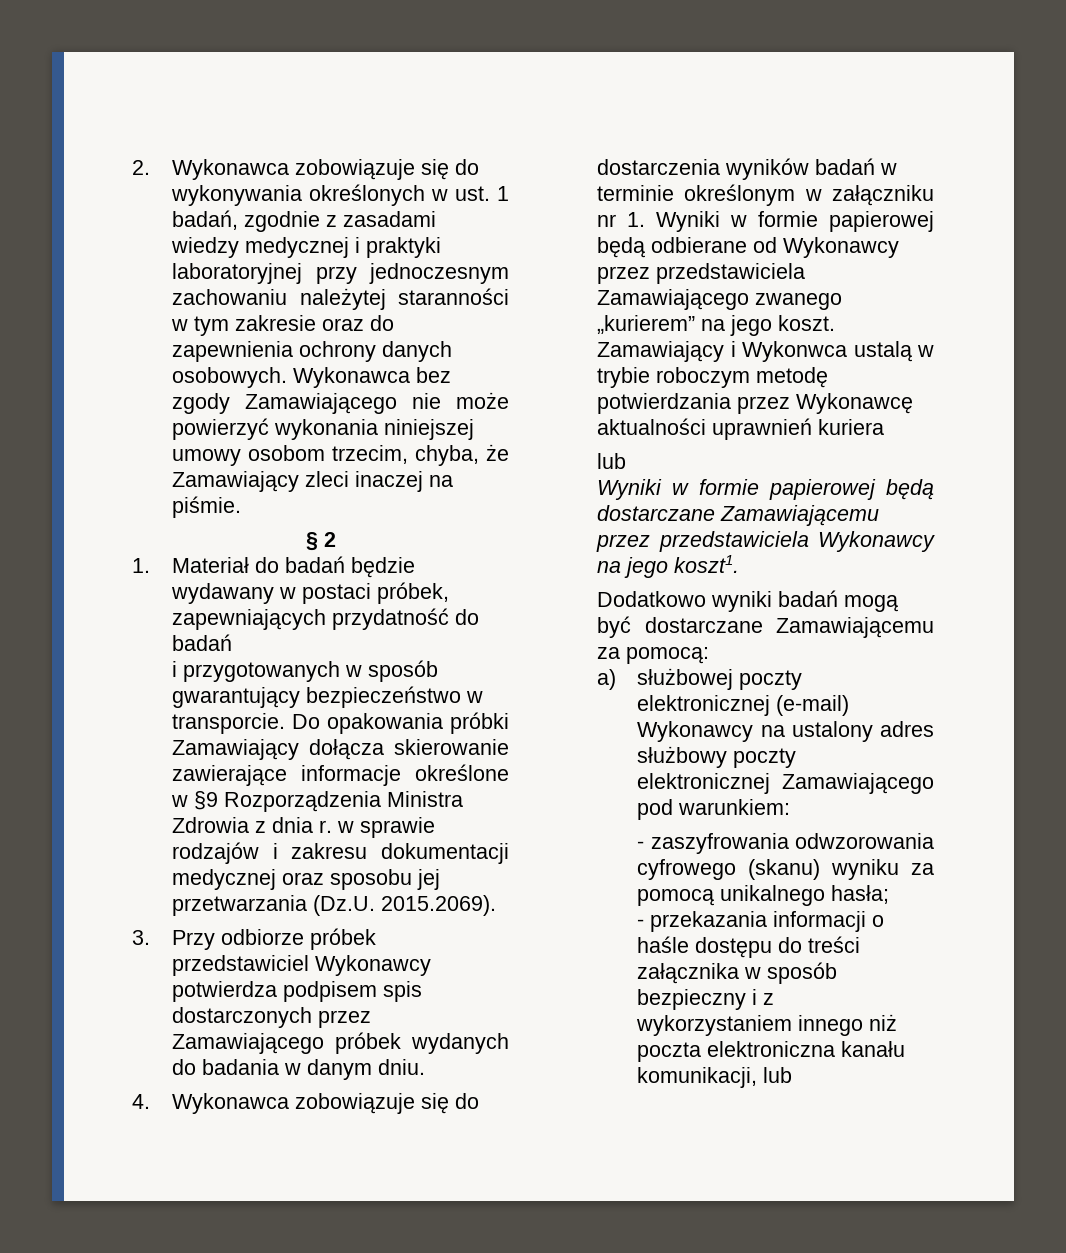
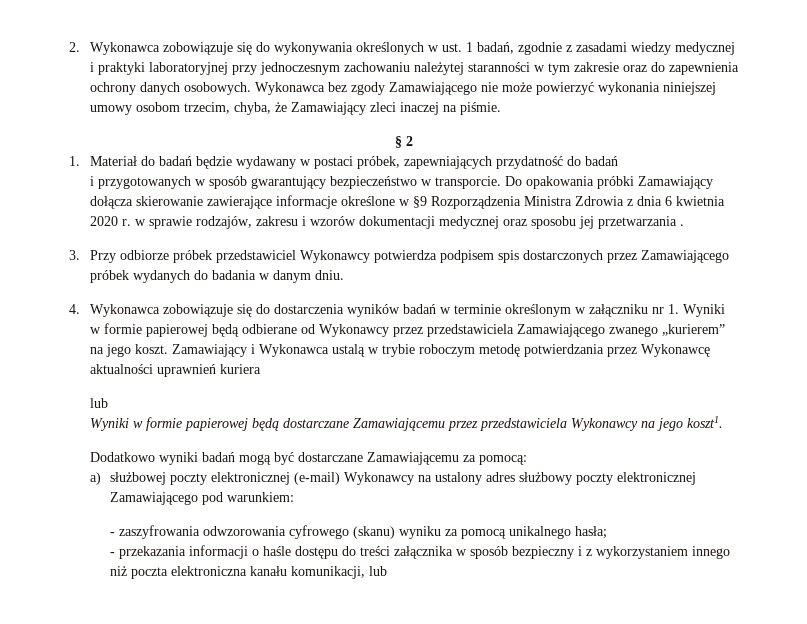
[319,817,436,838] [172,842,368,864] r. w sprawie rodzajów i zakresu -> [664,196,725,206] [89,216,356,229] 6 kwietnia 2020 r. w sprawie rodzajów, zakresu i wzorów
[313,895,497,916] (Dz.U. 2015.2069). -> [679,224,684,226] .
[742,341,848,362] Wykonwca -> [258,344,329,357] Wykonawca

